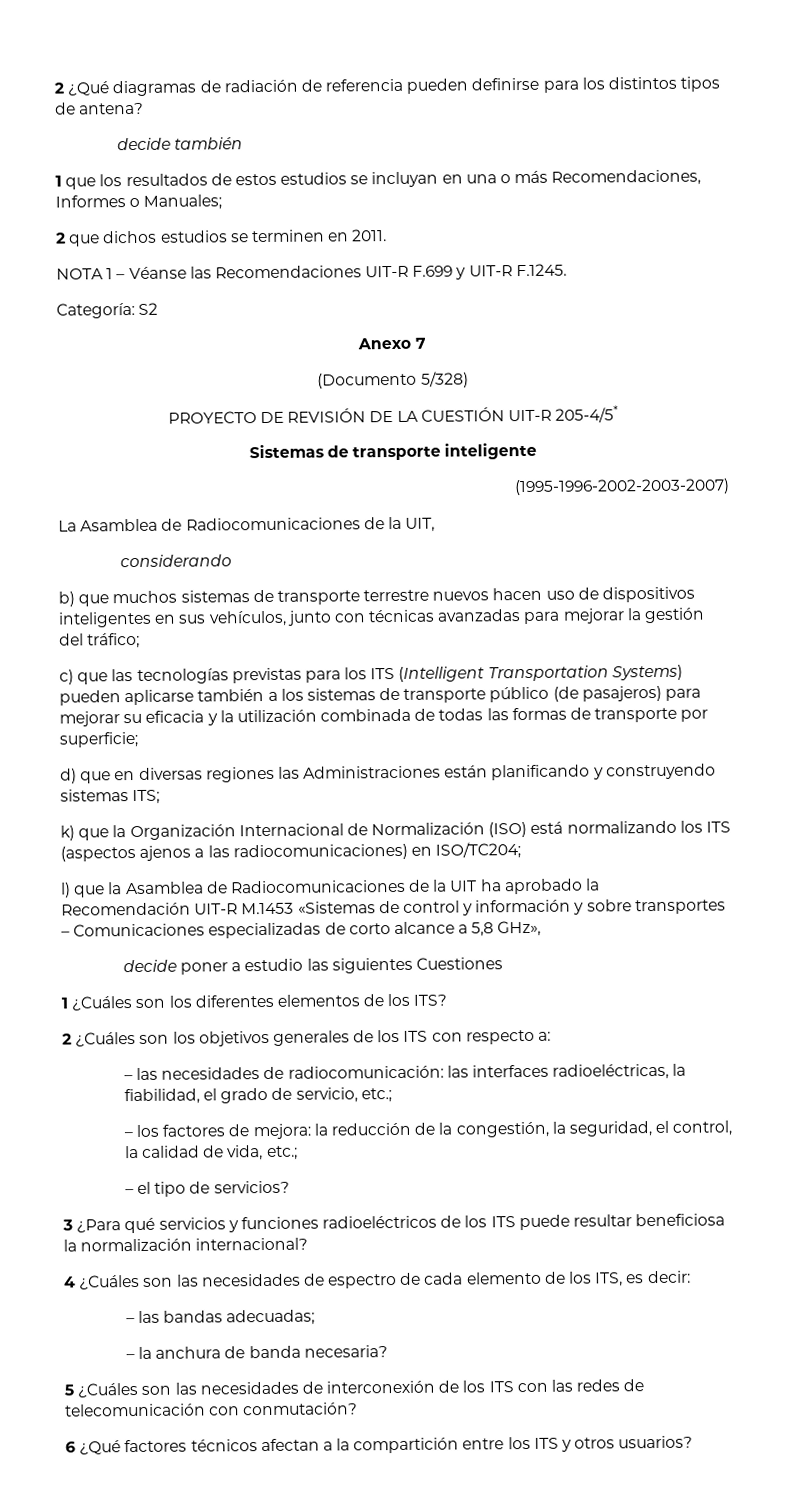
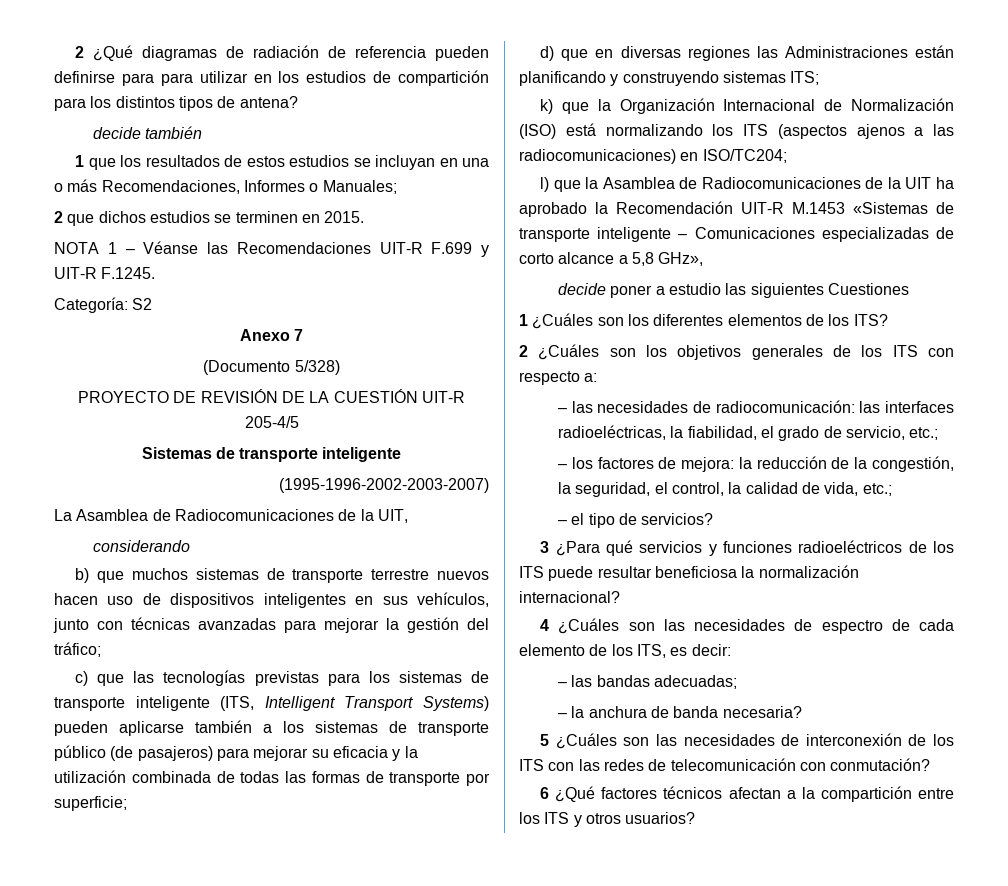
(579, 86) none -> [160,70,489,86] [54,98,86,111] para utilizar en los estudios de compartición para
[352,229,388,242] 2011. -> [324,211,365,223] 2015.
[555,405,619,423] 205-4/5* -> [244,416,299,428] 205-4/5
[370,665,609,682] ITS (Intelligent Transportation -> [398,671,490,683] [54,696,414,711] sistemas de transporte inteligente (ITS, Intelligent Transport
[402,899,726,916] control y información y sobre transportes -> [519,227,672,242] transporte inteligente

